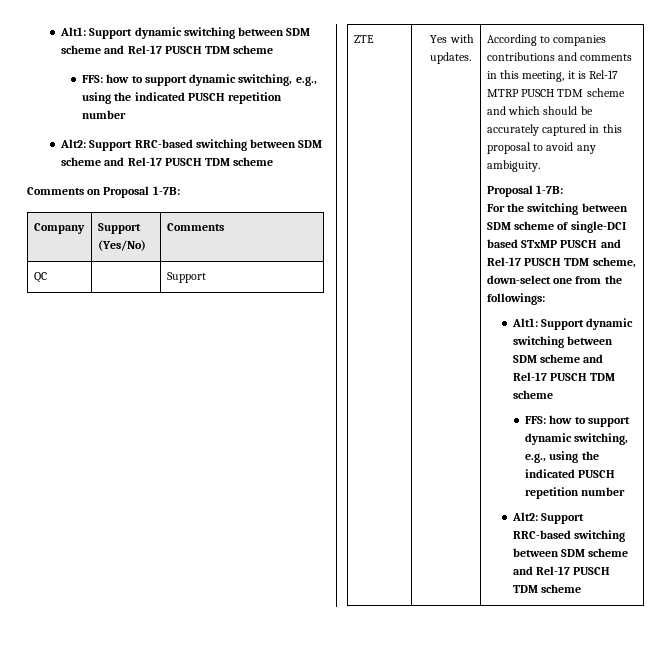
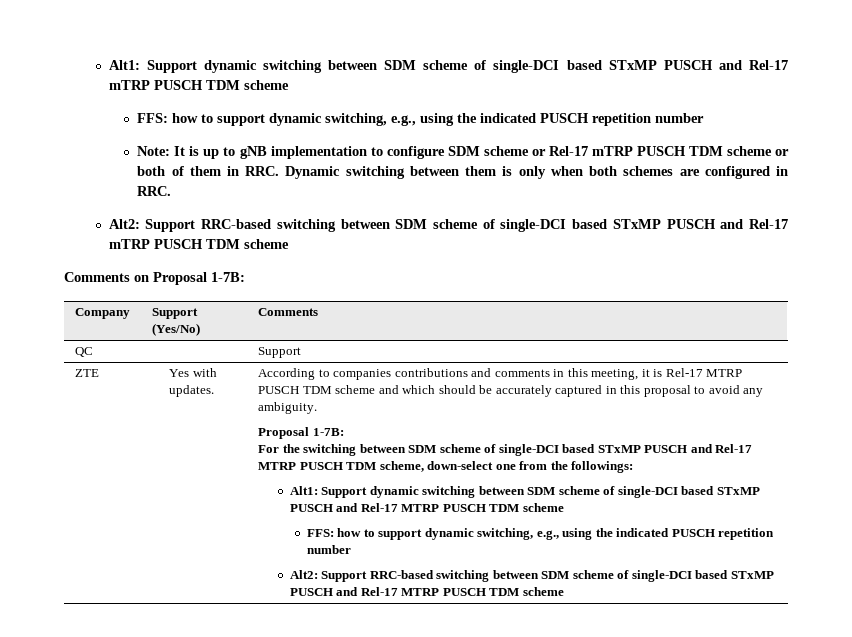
[60,27,311,39] [61,45,162,54] Alt1: Support dynamic switching between SDM scheme and Rel-17 -> [108,60,788,73] [108,80,150,90] Alt1: Support dynamic switching between SDM scheme of single-DCI based STxMP PUSCH and Rel-17 mTRP
[60,139,323,151] [61,157,162,166] // Alt2: Support RRC-based switching between SDM scheme and Rel-17 -> [137,146,789,159] [137,166,789,179] [137,186,172,196] [108,219,788,232] [108,239,150,249] // Note: It is up to gNB implementation to configure SDM scheme or Rel-17 mTRP PUSCH TDM scheme or both of them in RRC. Dynamic switching between them is only when both schemes are configured in RRC. // Alt2: Support RRC-based switching between SDM scheme of single-DCI based STxMP PUSCH and Rel-17 mTRP
(521, 261) none -> [257,462,296,470] MTRP
[583,354,604,363] [512,372,547,381] and Rel-17 -> [603,486,760,498] [289,503,440,512] of single-DCI based STxMP PUSCH and Rel-17 MTRP
[512,566,570,575] and Rel-17 -> [617,570,774,582] [289,587,440,596] of single-DCI based STxMP PUSCH and Rel-17 MTRP

